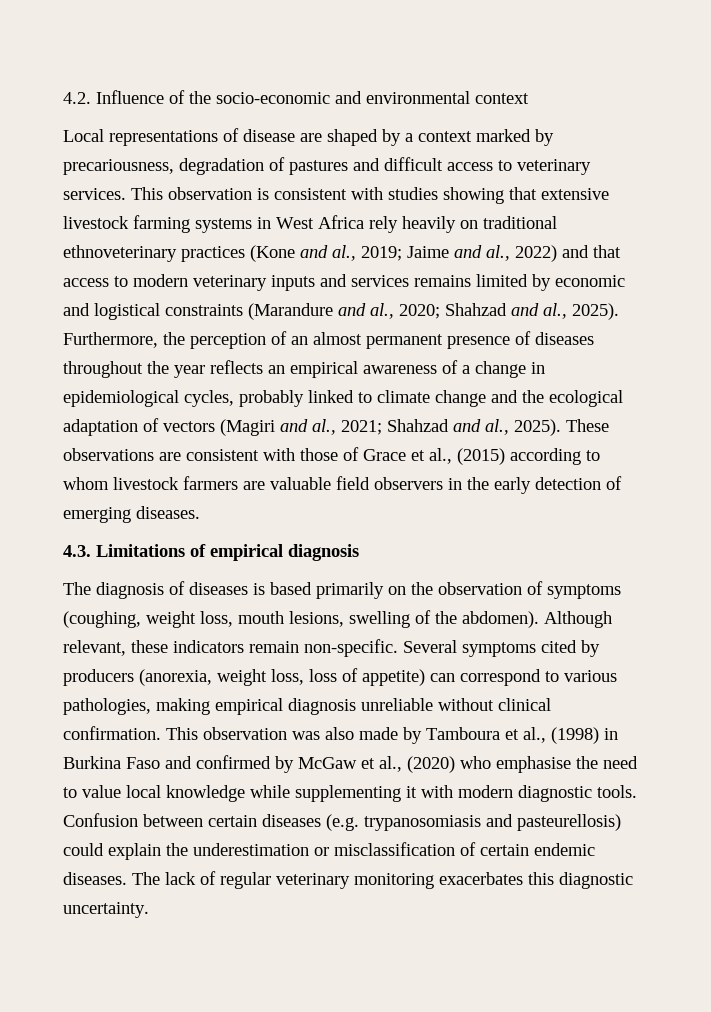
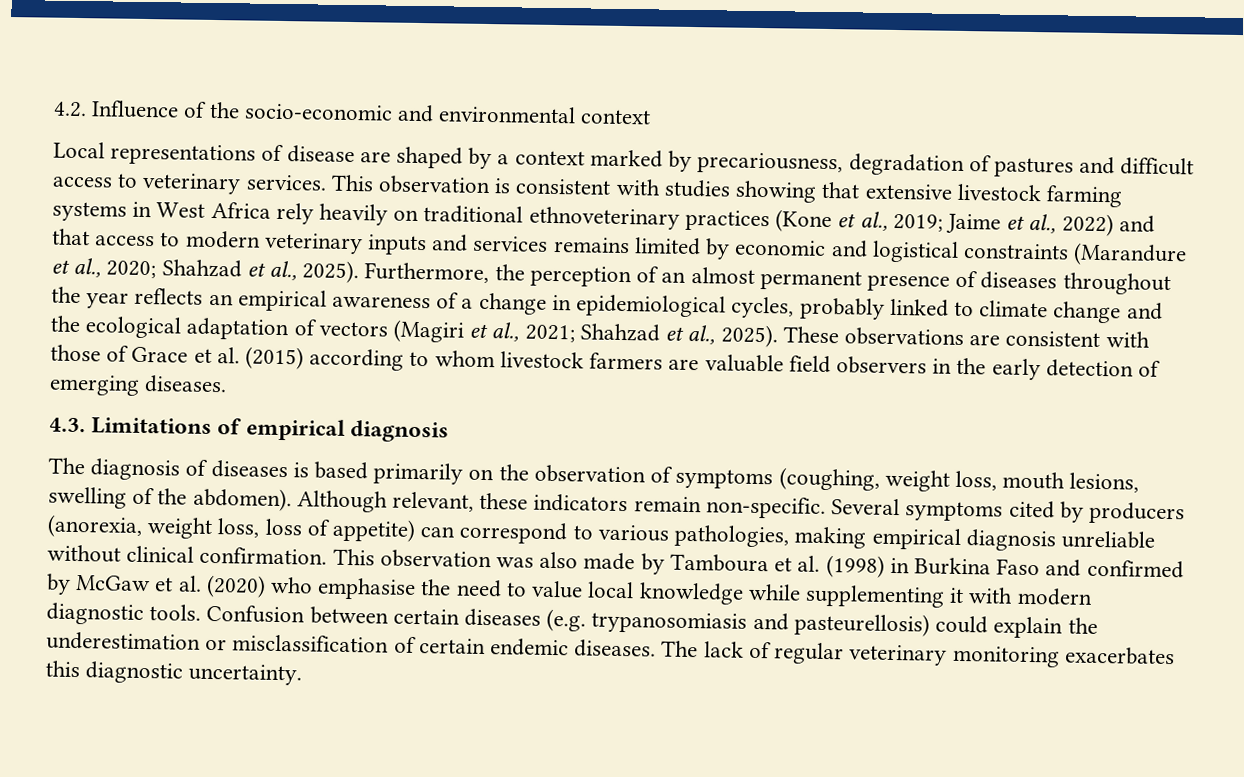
[300,245,328,258] and -> [837,213,857,228] et
[454,245,482,258] and -> [1006,215,1026,230] et
[338,303,366,316] and -> [51,259,70,274] et
[511,303,539,316] and -> [246,262,266,277] et
[280,419,308,432] and -> [469,323,489,339] et
[453,419,481,432] and -> [665,326,685,341] et
[429,448,452,464] al., -> [216,347,240,364] al.
[523,727,546,743] al., -> [797,555,821,572] al.
[379,756,402,772] al., -> [177,575,202,592] al.

